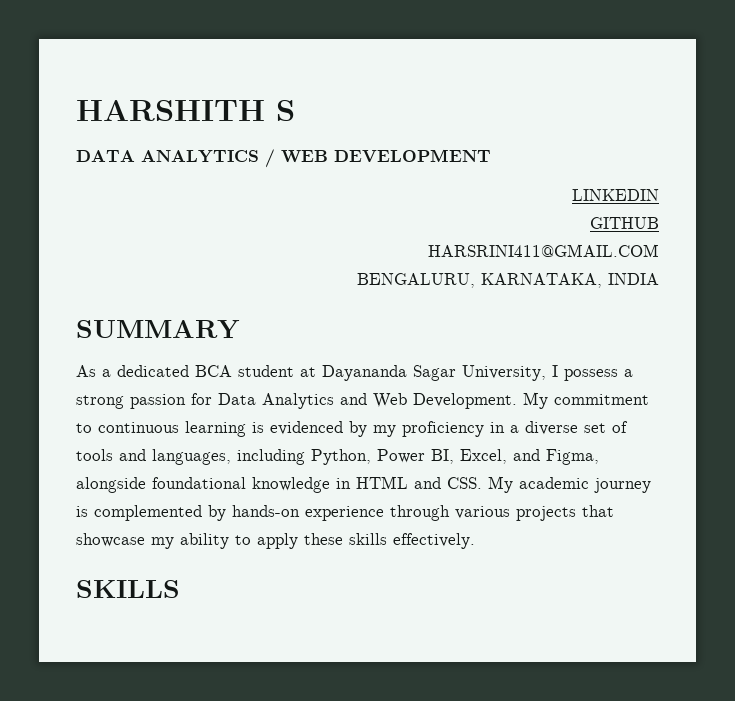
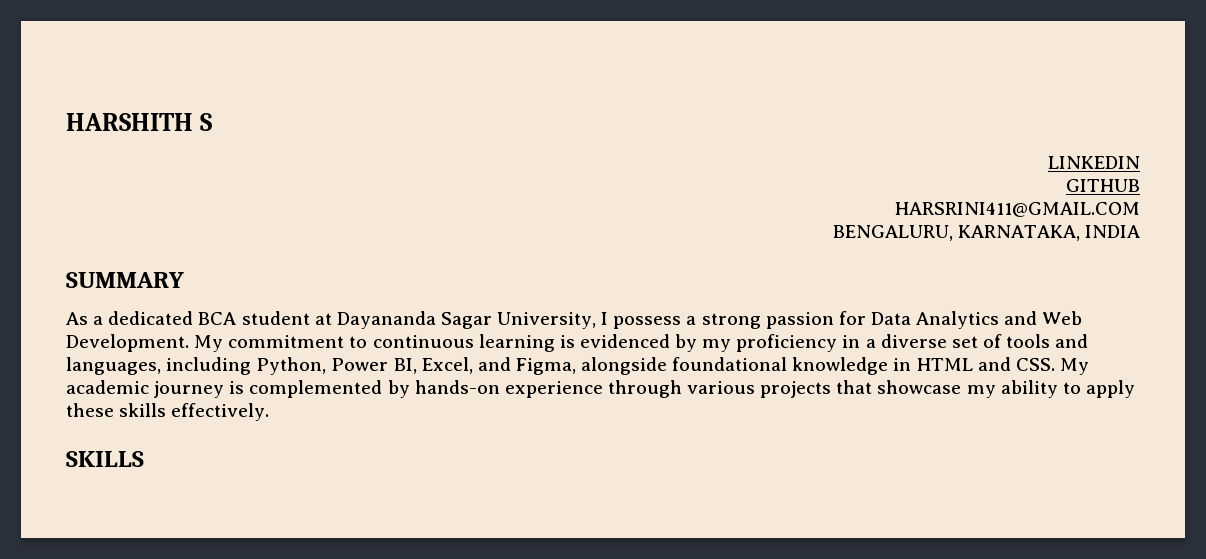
[76,149,491,168] // DATA ANALYTICS / WEB DEVELOPMENT -> (213, 122) none

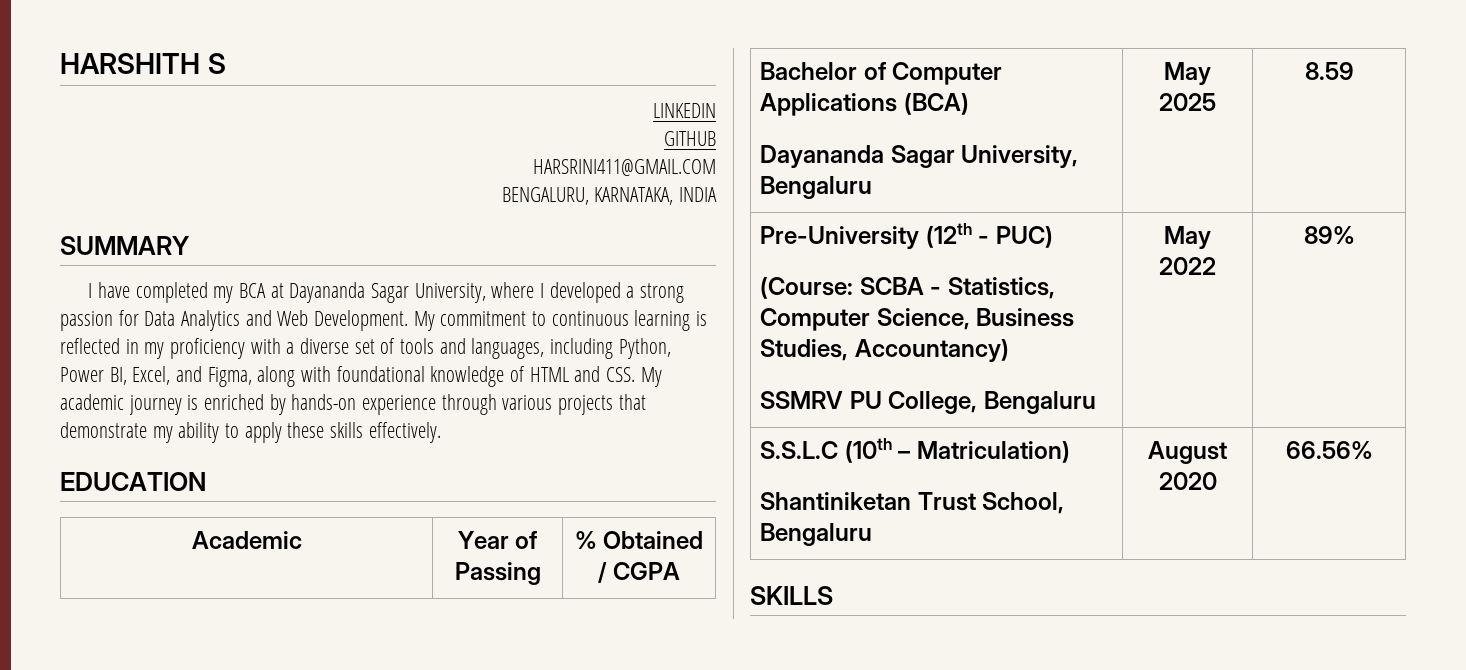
[66,311,310,325] As a dedicated BCA student -> [88,282,266,303] I have completed my BCA
[601,312,682,329] I possess -> [491,282,621,303] where I developed
[579,334,698,352] evidenced by -> [60,338,139,354] reflected in
[842,335,861,348] in -> [250,338,281,354] with
[581,357,668,375] alongside -> [257,366,332,387] along with
[893,358,912,371] in -> [510,366,526,382] of
[249,380,383,398] complemented -> [204,394,265,410] enriched
[877,380,962,394] showcase -> [60,422,147,438] demonstrate
(270, 412) none -> [60,472,206,491] [191,531,302,549] [457,531,538,549] [454,562,541,585] [574,531,704,549] [598,562,680,583] [760,62,1003,85] [760,93,969,116] [760,145,1079,168] [760,176,873,199] [1164,62,1211,85] [1159,93,1216,111] [1304,62,1354,80] [760,223,1053,249] [760,277,1055,299] [760,308,1075,331] [760,339,1009,362] [760,391,1096,414] [1164,226,1211,249] [1159,257,1216,275] [1303,226,1355,244] [760,438,1070,463] [760,492,1065,514] [760,523,873,546] [1148,441,1227,464] [1158,472,1217,490] [1285,441,1373,459] // EDUCATION // Academic | Year of Passing | % Obtained / CGPA // Bachelor of Computer Applications (BCA) // Dayananda Sagar University, Bengaluru | May 2025 | 8.59 // Pre-University (12th - PUC) // (Course: SCBA - Statistics, Computer Science, Business Studies, Accountancy) // SSMRV PU College, Bengaluru | May 2022 | 89% // S.S.L.C (10th – Matriculation) // Shantiniketan Trust School, Bengaluru | August 2020 | 66.56%

